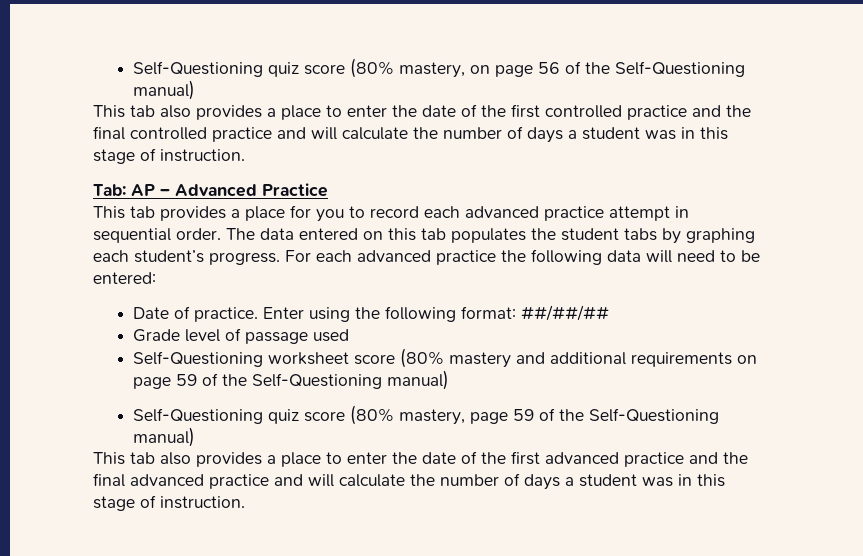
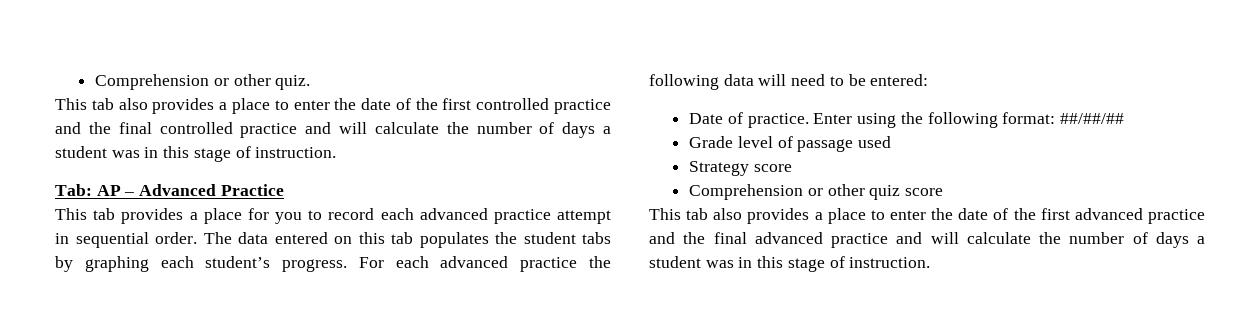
[133,58,746,78] [133,80,196,100] Self-Questioning quiz score (80% mastery, on page 56 of the Self-Questioning manual) -> [95,74,311,90] Comprehension or other quiz.
[133,348,758,368] [133,370,450,390] [133,405,720,425] [133,427,196,447] Self-Questioning worksheet score (80% mastery and additional requirements on page 59 of the Self-Questioning manual) // Self-Questioning quiz score (80% mastery, page 59 of the Self-Questioning manual) -> [689,161,792,176] [689,184,944,200] Strategy score // Comprehension or other quiz score

